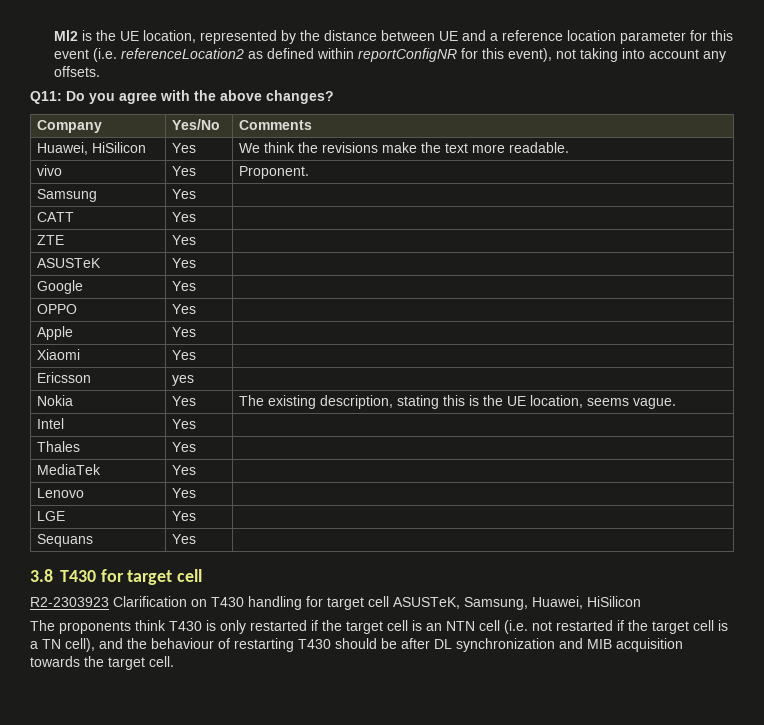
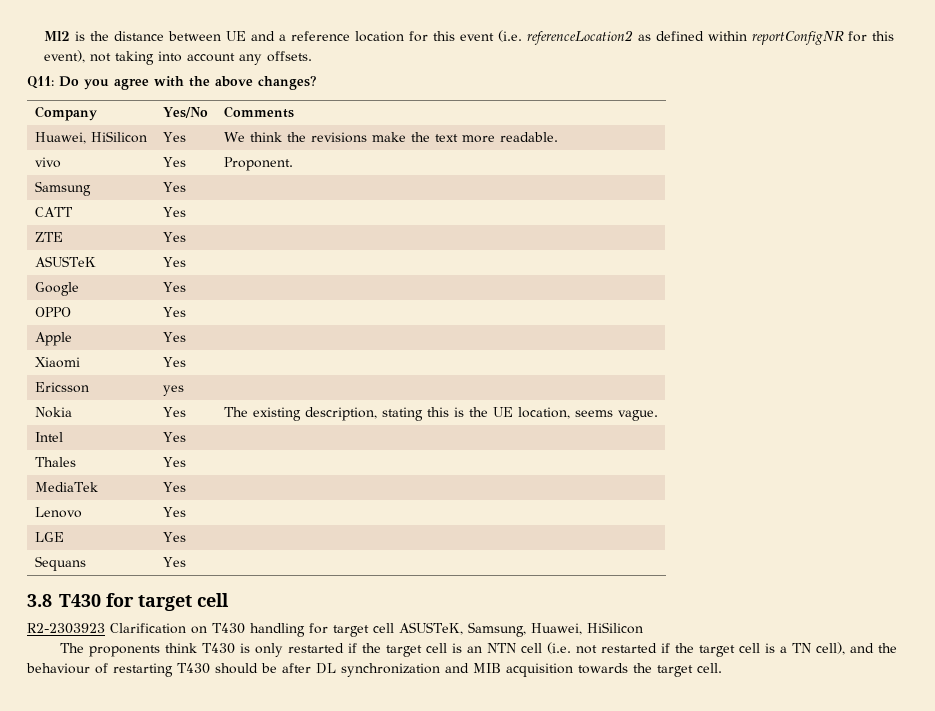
[120,30,321,44] UE location, represented by the -> (109, 36) none
[620,31,687,44] parameter -> (404, 36) none

